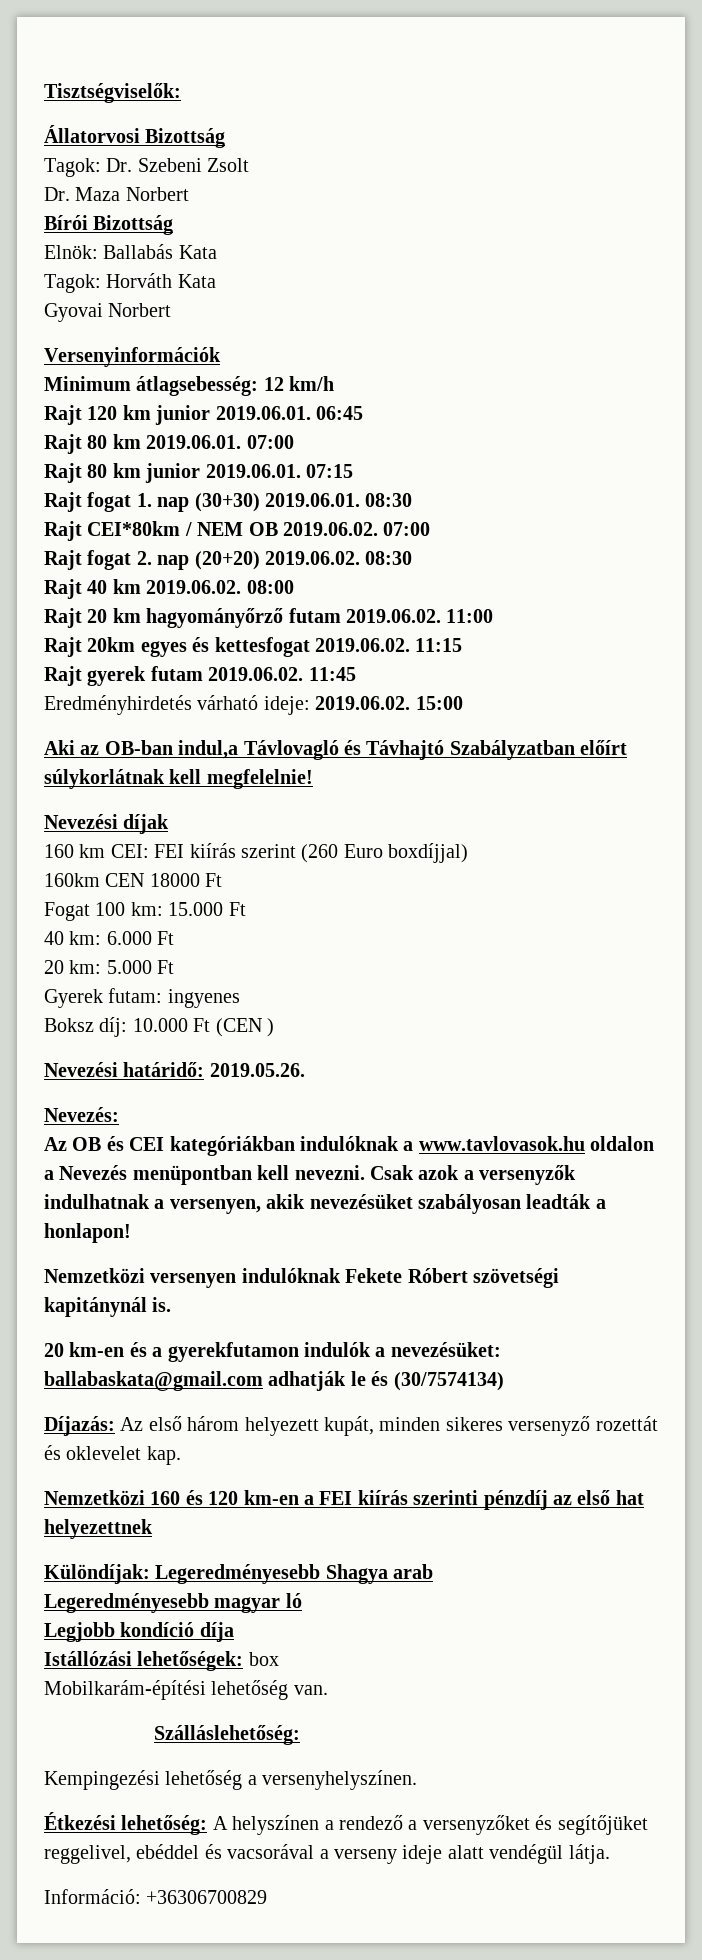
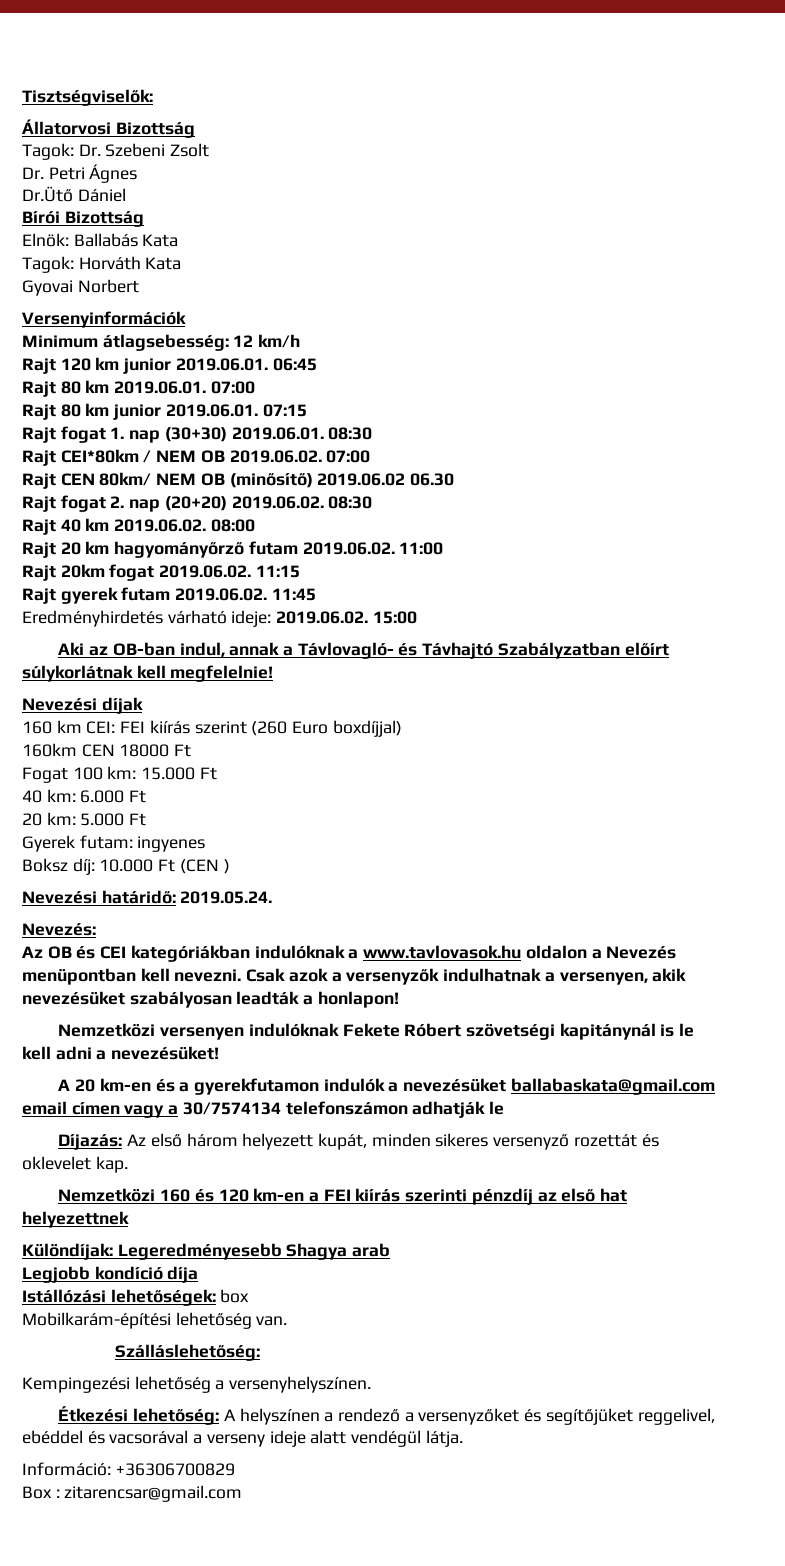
[75,187,189,201] Maza Norbert -> [48,164,138,183] [22,186,126,202] Petri Ágnes // Dr.Ütő Dániel
(431, 529) none -> [22,472,455,489] // Rajt CEN 80km/ NEM OB (minősítő) 2019.06.02 06.30
[140,637,310,657] egyes és kettesfogat -> [109,564,155,581] fogat
[178,740,339,760] indul,a Távlovagló -> [179,642,394,659] indul, annak a Távlovagló-
[209,1063,305,1077] 2019.05.26. -> [180,891,273,904] 2019.05.24.
[152,1297,172,1312] is. // -> [660,1023,695,1037] [22,1046,220,1060] [58,1079,71,1091] is le kell adni a nevezésüket! // A
[390,1342,501,1357] [44,1371,263,1391] nevezésüket: ballabaskata@gmail.com -> [403,1078,715,1095] [22,1101,408,1118] nevezésüket ballabaskata@gmail.com email címen vagy a 30/7574134 telefonszámon
[371,1371,504,1391] és (30/7574134) -> (505, 1108) none
[44,1593,302,1613] // Legeredményesebb magyar ló -> (391, 1250) none
(268, 1897) none -> [22,1485,243,1502] // Box : zitarencsar@gmail.com

